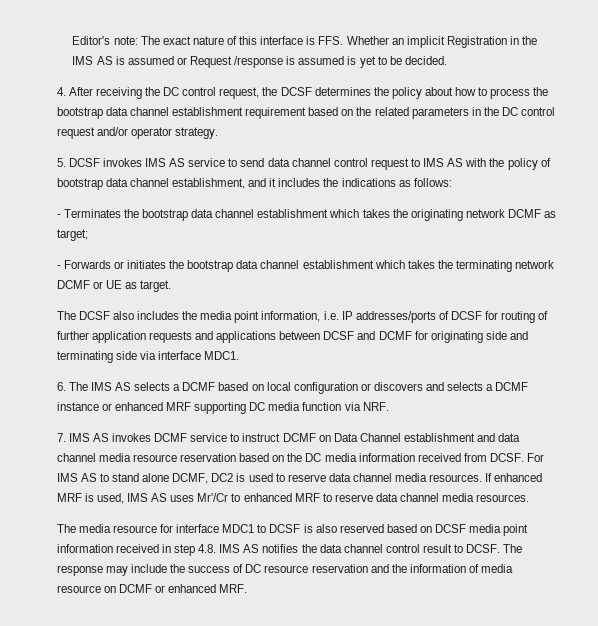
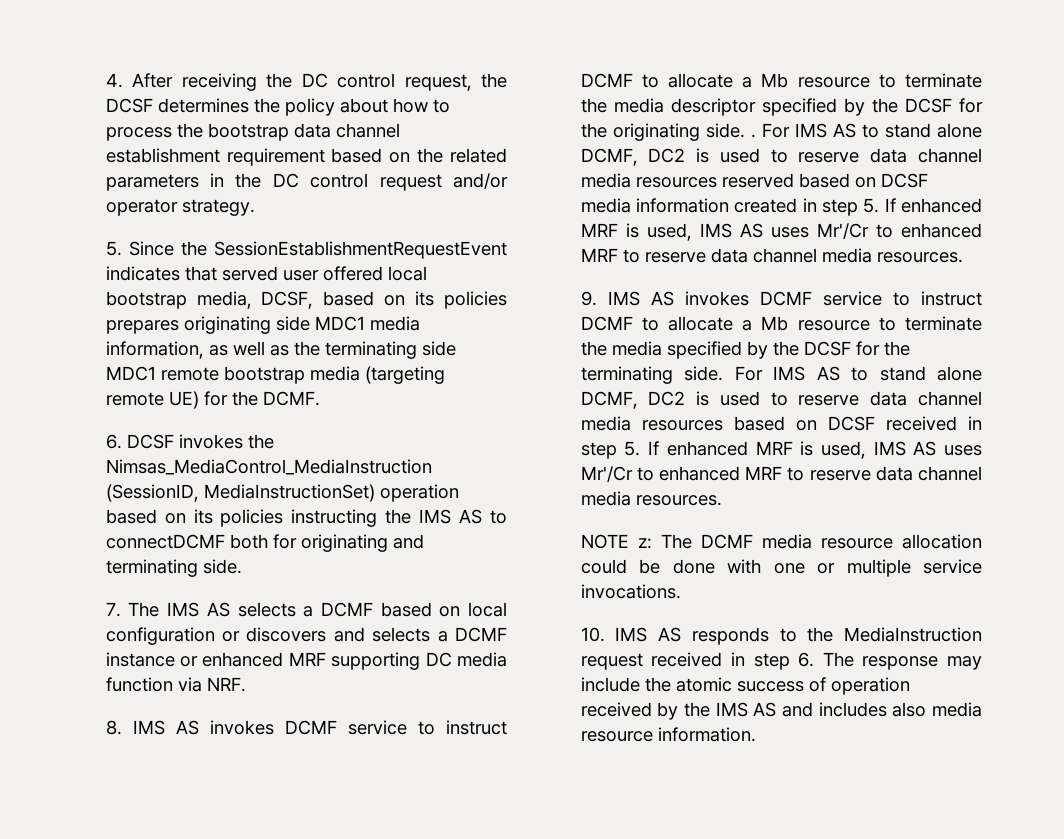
[72,36,538,48] [72,56,447,68] Editor's note: The exact nature of this interface is FFS. Whether an implicit Registration in the IMS AS is assumed or Request /response is assumed is yet to be decided. // -> (105, 80) none
[68,158,551,170] [56,178,452,190] [56,209,557,221] [56,229,88,241] [56,260,555,272] [56,280,172,292] [56,311,549,323] [56,331,412,343] DCSF invokes IMS AS service to send data channel control request to IMS AS with the policy of bootstrap data channel establishment, and it includes the indications as follows: // - Terminates the bootstrap data channel establishment which takes the originating network DCMF as target; // - Forwards or initiates the bootstrap data channel establishment which takes the terminating network DCMF or UE as target. // The DCSF also includes the media point information, i.e. IP addresses/ports of DCSF for routing of further application requests and applications between DCSF and DCMF -> [128,241,507,259] [105,266,427,281] [105,291,507,309] [105,316,420,334] [105,341,456,359] [105,366,445,384] [105,391,320,409] [105,434,274,449] [105,459,432,475] [105,484,459,502] [105,509,507,527] [105,534,268,549] Since the SessionEstablishmentRequestEvent indicates that served user offered local bootstrap media, DCSF, based on its policies prepares originating side MDC1 media information, as well as the terminating side MDC1 remote bootstrap media (targeting remote UE) for the DCMF. // 6. DCSF invokes the Nimsas_MediaControl_MediaInstruction (SessionID, MediaInstructionSet) operation based on its policies instructing the IMS AS to connectDCMF both
[485,331,507,340] side -> (388, 543) none
[115,351,240,360] [56,382,66,391] side via interface MDC1. // 6. -> [202,559,242,574] [105,602,121,617] side. // 7.
[56,433,521,442] [56,453,525,462] 7. IMS AS invokes DCMF service to instruct DCMF on Data Channel establishment and data channel media resource reservation based on the DC media information received from DCSF. -> [105,720,507,735] [580,73,982,88] [580,98,983,116] [580,123,756,141] 8. IMS AS invokes DCMF service to instruct DCMF to allocate a Mb resource to terminate the media descriptor specified by the DCSF for the originating side. .
[429,474,483,482] resources. -> [635,173,928,188] [580,198,880,216] resources reserved based on DCSF media information created in step 5.
[56,524,529,536] [56,544,501,556] The media resource for interface MDC1 to DCSF is also reserved based on DCSF media point information received in step 4.8. IMS AS notifies the data channel control result to DCSF. -> [580,291,982,306] [580,316,982,331] [580,341,910,359] [580,366,982,384] [580,391,982,409] [580,416,982,431] [580,441,982,459] [580,466,982,482] [580,491,722,506] [580,534,982,549] [580,559,982,577] [580,584,681,599] [580,627,982,645] [580,652,815,670] 9. IMS AS invokes DCMF service to instruct DCMF to allocate a Mb resource to terminate the media specified by the DCSF for the terminating side. For IMS AS to stand alone DCMF, DC2 is used to reserve data channel media resources based on DCSF received in step 5. If enhanced MRF is used, IMS AS uses Mr'/Cr to enhanced MRF to reserve data channel media resources. // NOTE z: The DCMF media resource allocation could be done with one or multiple service invocations. // 10. IMS AS responds to the MediaInstruction request received in step 6.
(186, 568) none -> [675,677,732,692] atomic
[245,564,514,573] [56,584,248,593] DC resource reservation and the information of media resource on DCMF or enhanced MRF. -> [830,677,910,695] [580,702,982,720] [580,727,756,742] operation received by the IMS AS and includes also media resource information.

